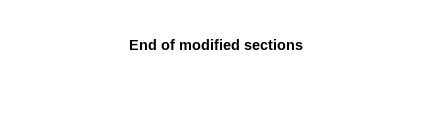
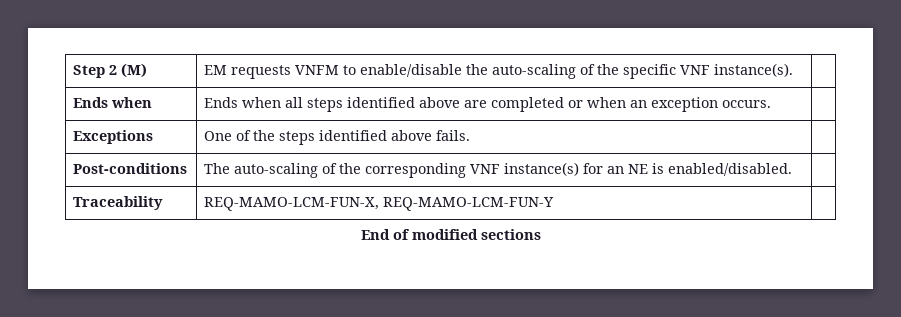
(128, 44) none -> [73,63,148,78] [204,63,794,79] [73,97,153,108] [204,97,772,112] [73,130,154,144] [204,130,471,145] [73,163,188,174] [204,162,793,178] [73,196,164,210] [204,197,555,211] Step 2 (M) | EM requests VNFM to enable/disable the auto-scaling of the specific VNF instance(s). | // Ends when | Ends when all steps identified above are completed or when an exception occurs. | // Exceptions | One of the steps identified above fails. | // Post-conditions | The auto-scaling of the corresponding VNF instance(s) for an NE is enabled/disabled. | // Traceability | REQ-MAMO-LCM-FUN-X, REQ-MAMO-LCM-FUN-Y | //

